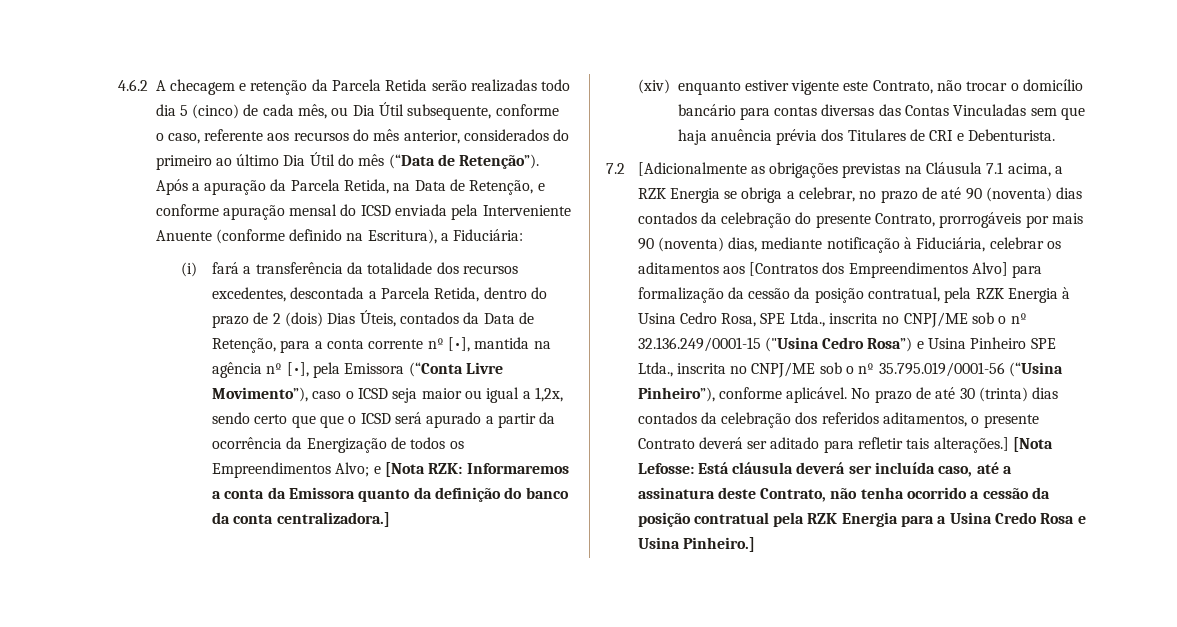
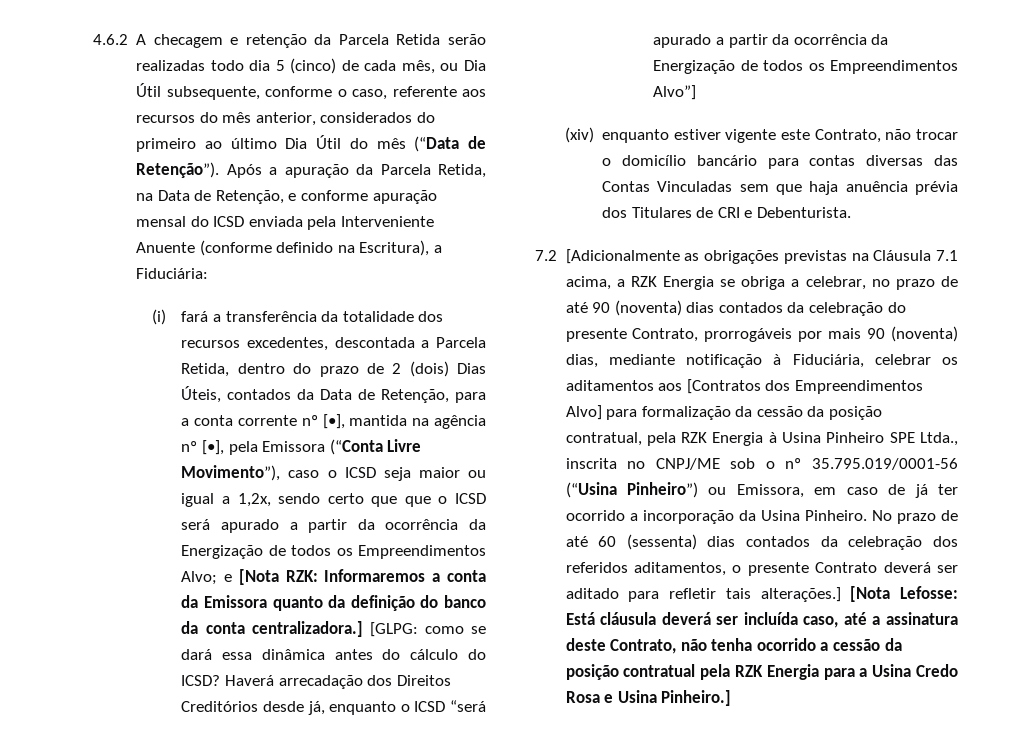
(390, 519) none -> [369,622,487,637] [181,649,487,660] [181,675,451,689] [181,700,486,715] [653,34,889,48] [653,60,958,74] [653,85,697,100] [GLPG: como se dará essa dinâmica antes do cálculo do ICSD? Haverá arrecadação dos Direitos Creditórios desde já, enquanto o ICSD “será apurado a partir da ocorrência da Energização de todos os Empreendimentos Alvo”]
[679,312,1027,328] [637,337,967,352] Cedro Rosa, SPE Ltda., inscrita no CNPJ/ME sob o nº 32.136.249/0001-15 ("Usina Cedro Rosa”) e Usina -> (822, 437) none
[637,387,848,403] Pinheiro”), conforme aplicável. -> [626,482,958,498] [565,510,867,524] Pinheiro”) ou Emissora, em caso de já ter ocorrido a incorporação da Usina Pinheiro.
[959,387,1029,402] 30 (trinta) -> [598,534,697,550] 60 (sessenta)

